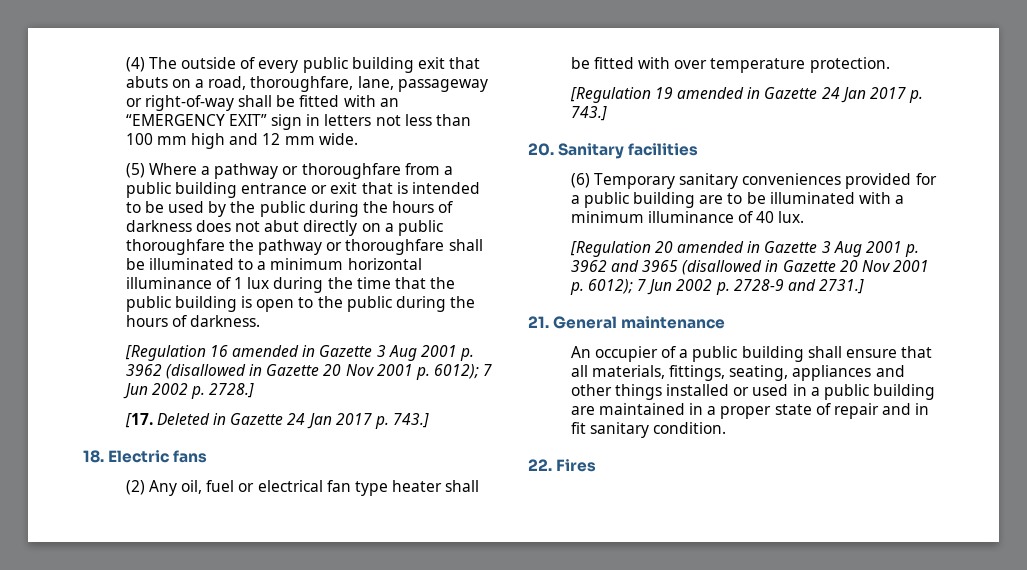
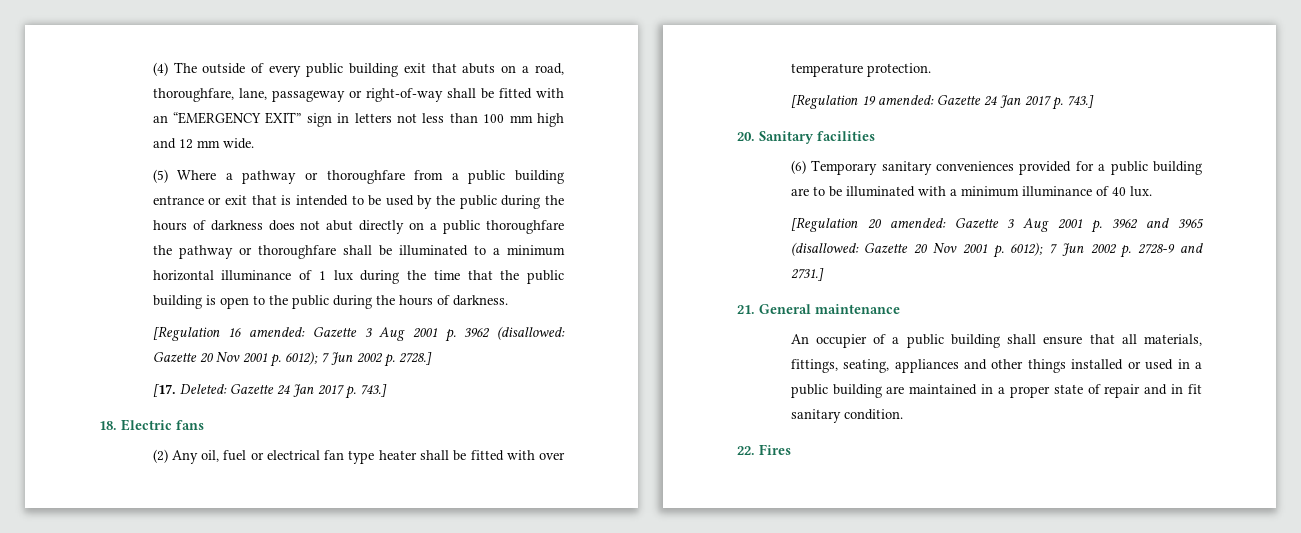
[232,345,475,361] [125,364,263,379] amended in Gazette 3 Aug 2001 p. 3962 (disallowed in -> [249,326,565,342] amended: Gazette 3 Aug 2001 p. 3962 (disallowed:
[156,413,227,425] Deleted in -> [179,384,227,394] Deleted:
[677,87,761,99] amended in -> [877,95,934,105] amended:
[677,241,761,253] amended in -> [889,218,946,228] amended:
[682,260,779,275] (disallowed in -> [790,242,859,256] (disallowed:

